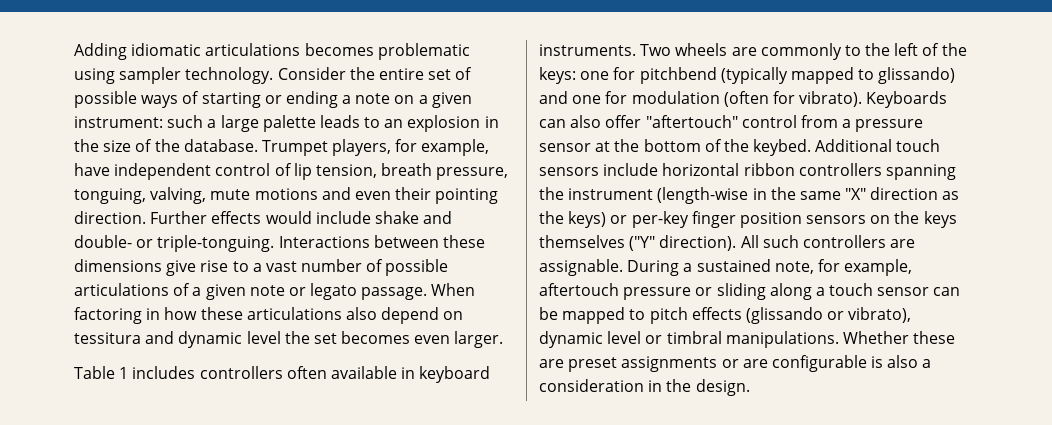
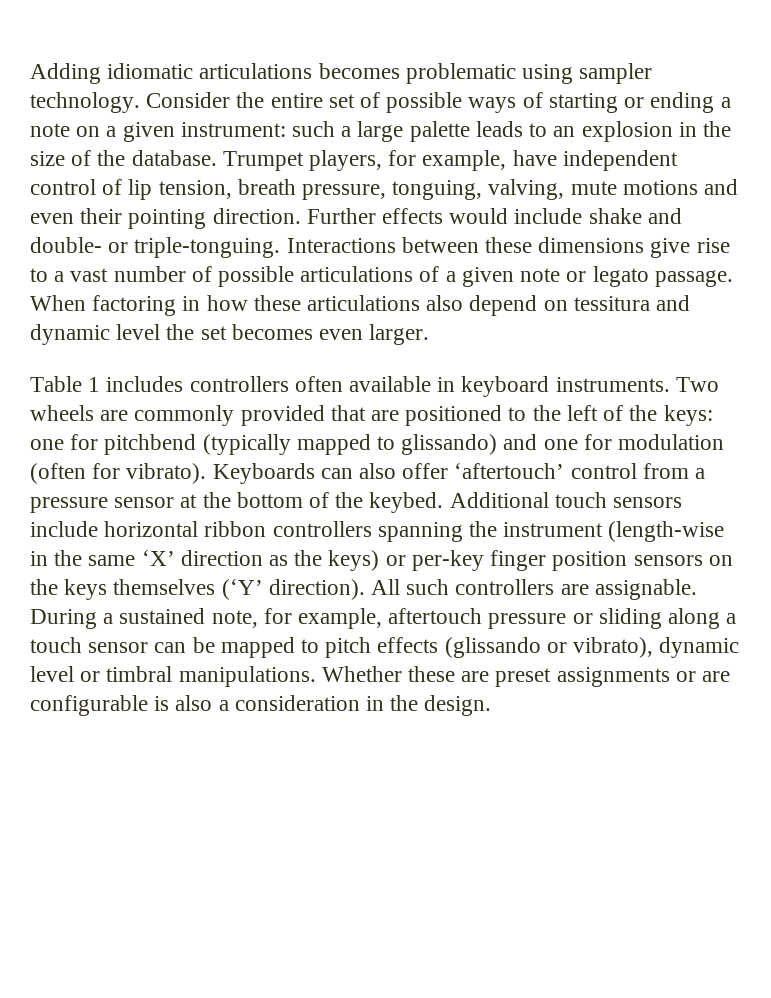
(842, 51) none -> [240,405,503,426] provided that are positioned
[645,115,738,128] "aftertouch" -> [454,463,565,479] ‘aftertouch’
[845,188,867,200] "X" -> [141,550,175,566] ‘X’
[629,236,656,251] ("Y" -> [221,579,263,600] (‘Y’

